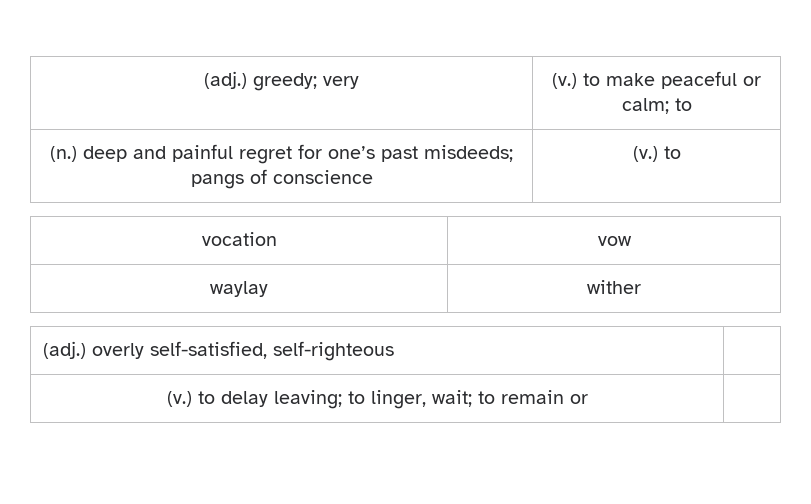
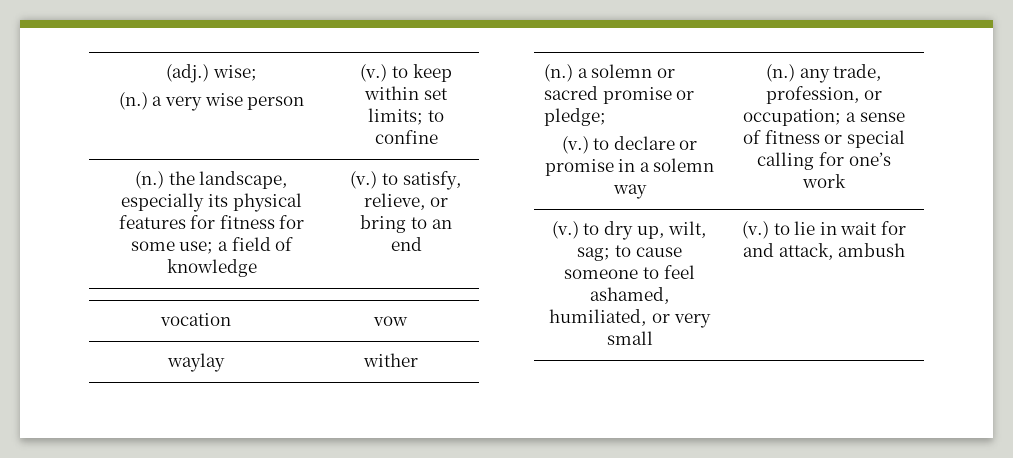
[204,71,360,91] [552,71,761,89] [621,98,692,114] [50,144,513,164] [190,169,373,189] [632,146,681,162] [201,232,277,246] [597,236,632,246] [210,281,268,297] [587,280,641,294] [43,341,395,361] [166,390,588,409] (adj.) greedy; very | (v.) to make peaceful or calm; to // (n.) deep and painful regret for one’s past misdeeds; pangs of conscience | (v.) to // vocation | vow // waylay | wither // (adj.) overly self-satisfied, self-righteous | // (v.) to delay leaving; to linger, wait; to remain or | -> [166,64,257,83] [118,92,305,111] [360,64,452,82] [364,86,448,100] [368,108,444,125] [374,130,438,144] [134,171,289,189] [121,193,302,212] [118,215,305,229] [130,237,294,254] [166,259,257,277] [350,171,462,190] [363,193,449,210] [360,215,452,233] [390,237,422,251] [160,313,231,326] [373,316,408,326] [167,353,225,372] [362,353,418,367] [544,64,676,82] [544,86,695,104] [544,108,607,126] [561,136,698,154] [544,158,715,176] [612,184,647,199] [765,64,883,83] [765,86,883,104] [743,109,905,126] [743,130,905,148] [757,152,891,170] [802,174,846,188] [551,221,708,240] [577,245,682,261] [564,265,695,279] [589,287,670,304] [549,309,711,328] [606,331,653,345] [742,221,906,239] [742,243,906,260] (adj.) wise; // (n.) a very wise person | (v.) to keep within set limits; to confine // (n.) the landscape, especially its physical features for fitness for some use; a field of knowledge | (v.) to satisfy, relieve, or bring to an end // vocation | vow // waylay | wither // (n.) a solemn or sacred promise or pledge; // (v.) to declare or promise in a solemn way | (n.) any trade, profession, or occupation; a sense of fitness or special calling for one’s work // (v.) to dry up, wilt, sag; to cause someone to feel ashamed, humiliated, or very small | (v.) to lie in wait for and attack, ambush

